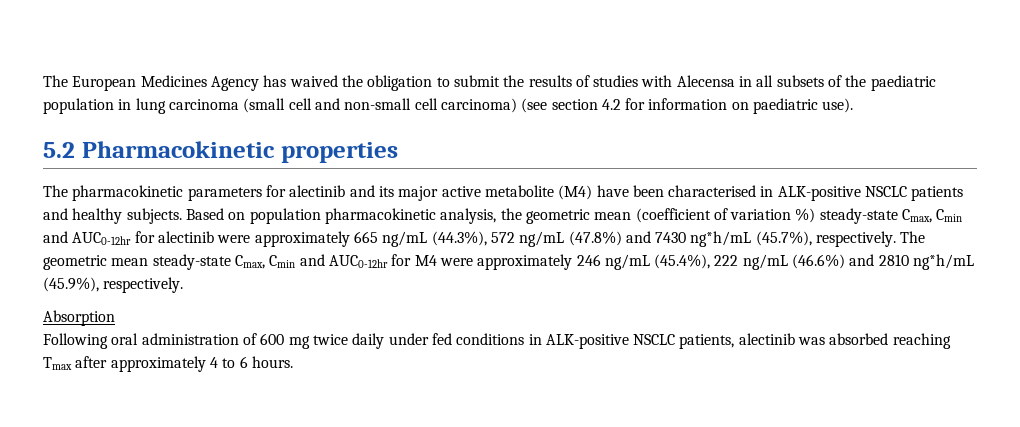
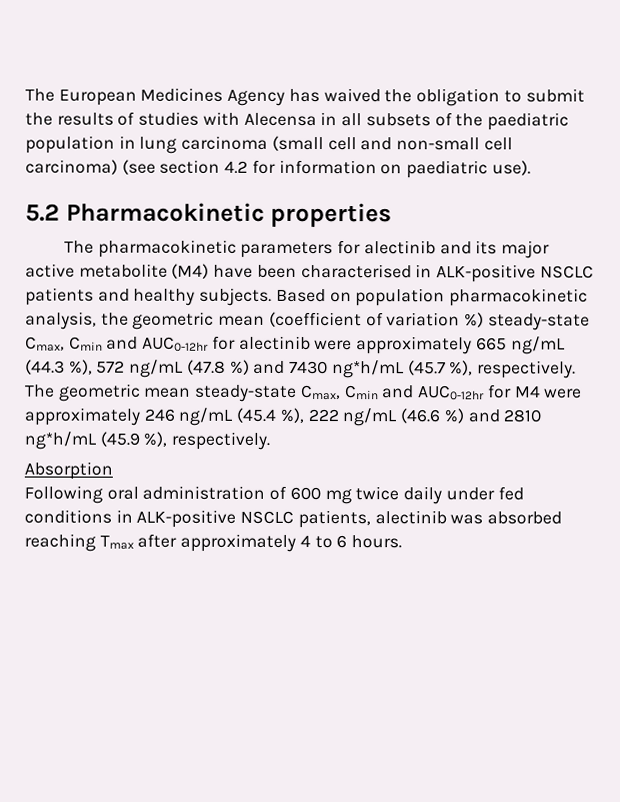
[431,231,622,247] (44.3%), 572 ng/mL (47.8%) -> [25,359,250,378] (44.3 %), 572 ng/mL (47.8 %)
[755,231,812,246] (45.7%), -> [407,360,474,376] (45.7 %),
[654,254,846,270] (45.4%), 222 ng/mL (46.6%) -> [236,407,464,427] (45.4 %), 222 ng/mL (46.6 %)
[43,277,99,292] (45.9%), -> [99,431,168,447] (45.9 %),

